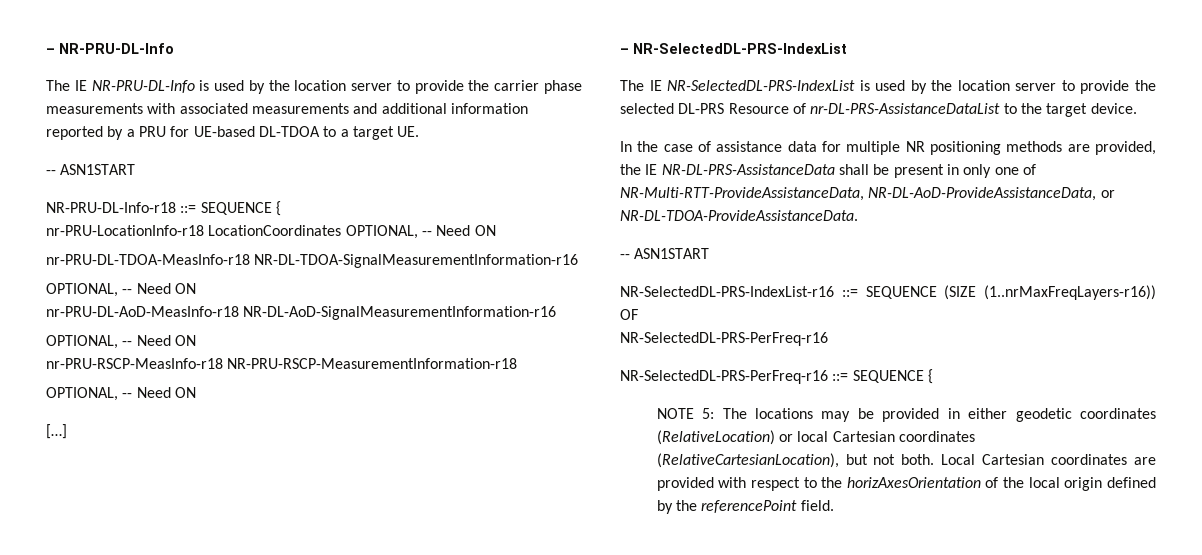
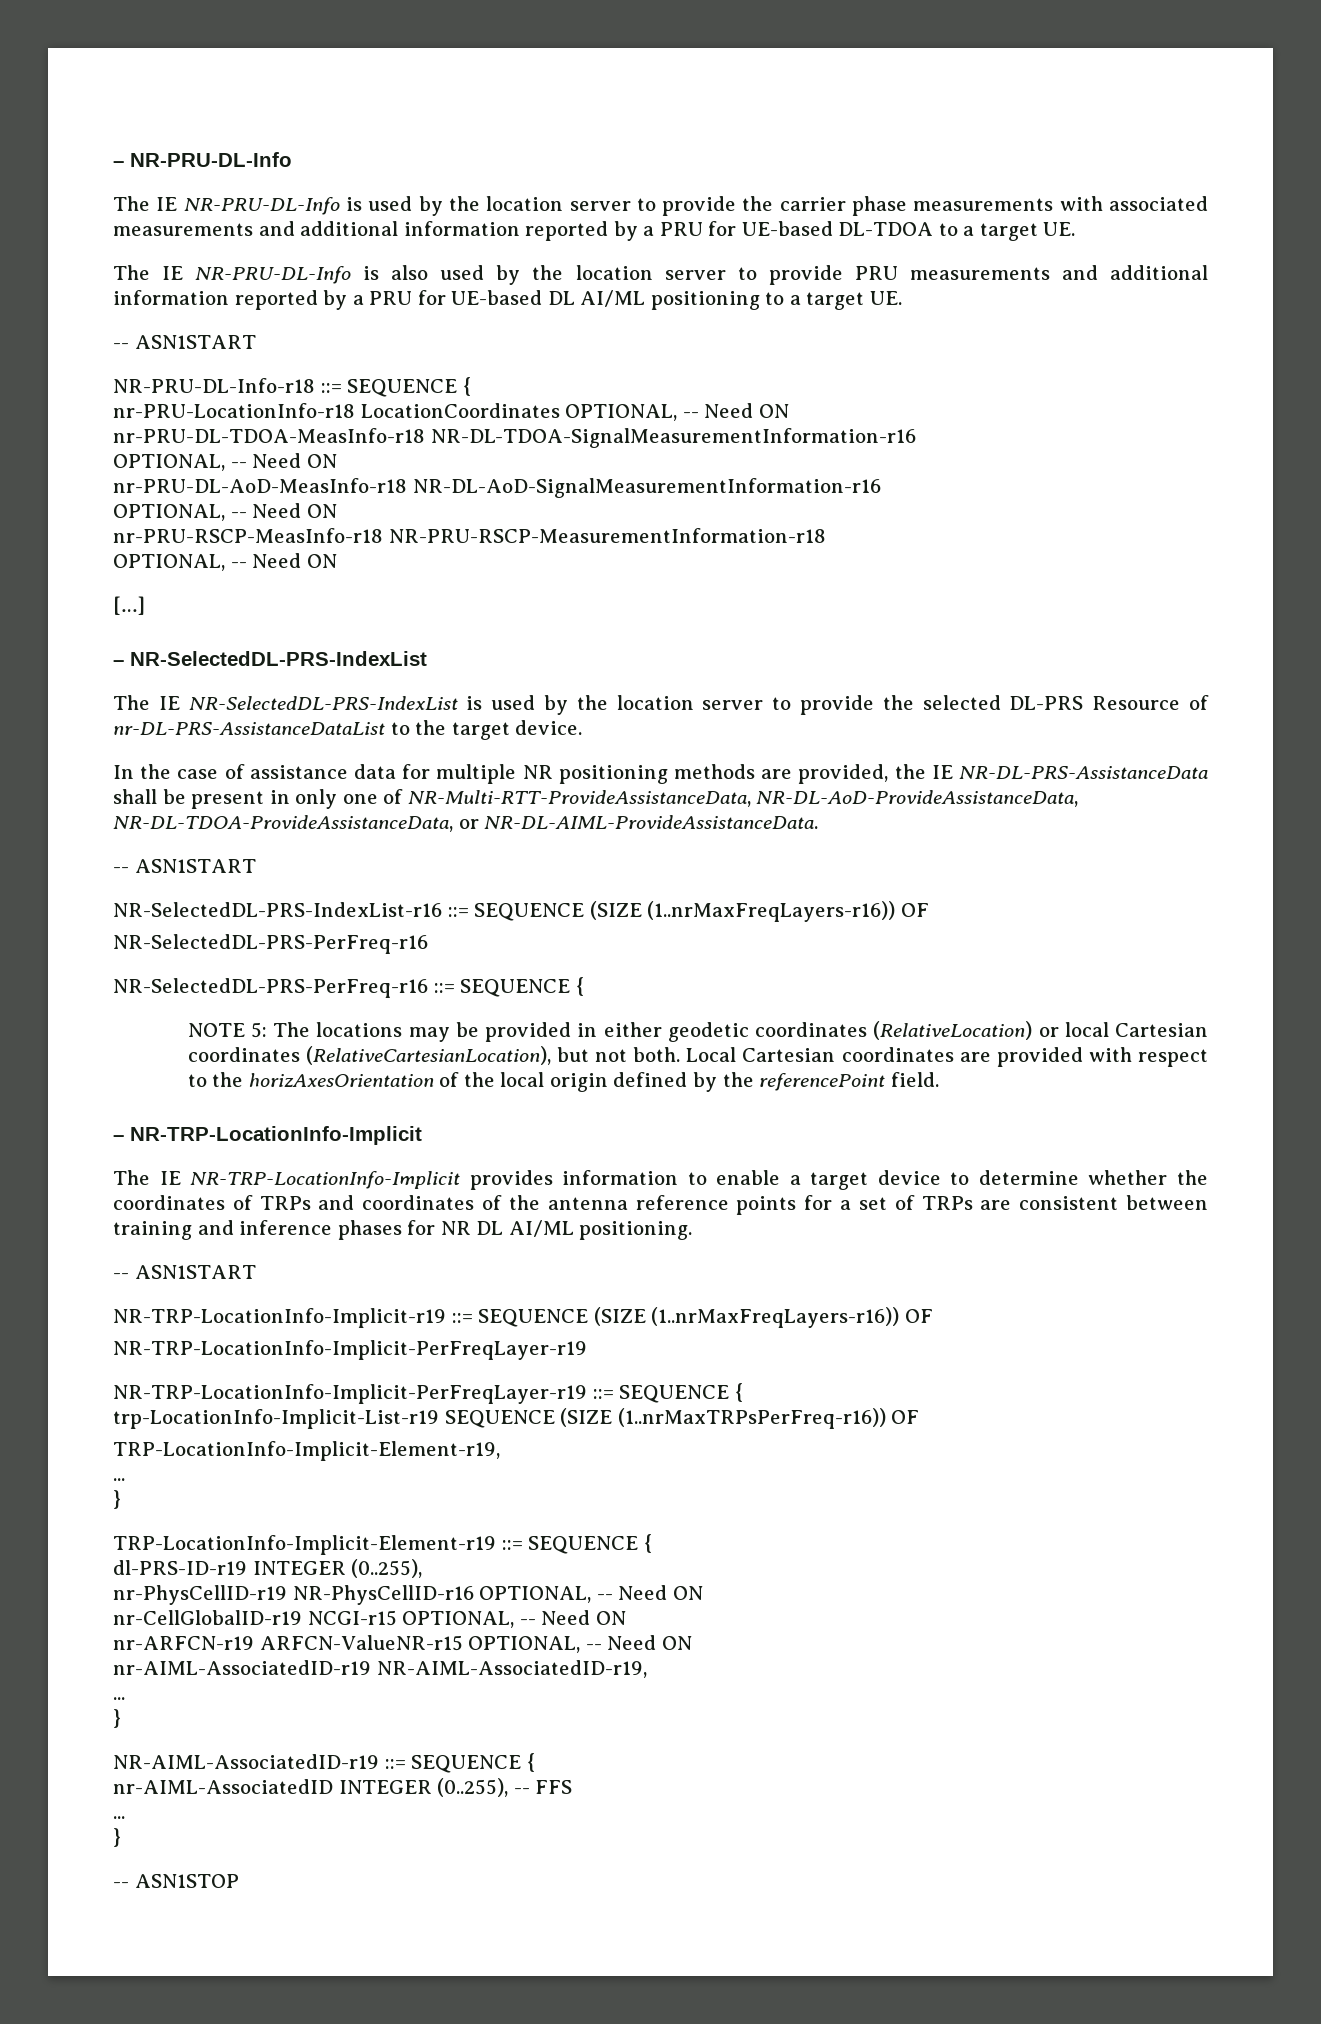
(420, 131) none -> [113,265,1209,285] [113,290,902,310] // The IE NR-PRU-DL-Info is also used by the location server to provide PRU measurements and additional information reported by a PRU for UE-based DL AI/ML positioning to a target UE.
[1100,190,1115,198] [620,210,858,221] or NR-DL-TDOA-ProvideAssistanceData. -> [113,815,819,832] NR-DL-TDOA-ProvideAssistanceData, or NR-DL-AIML-ProvideAssistanceData.
(834, 505) none -> [113,1126,422,1145] [113,1170,1208,1190] [113,1195,1209,1215] [113,1220,693,1240] [113,1265,256,1279] [113,1307,933,1328] [113,1340,587,1360] [113,1383,743,1404] [113,1408,920,1429] [113,1441,500,1461] [113,1478,125,1481] [113,1490,121,1509] [113,1534,652,1555] [113,1559,423,1578] [113,1585,703,1605] [113,1610,626,1628] [113,1635,692,1653] [113,1660,647,1678] [113,1697,125,1700] [113,1709,121,1728] [113,1753,535,1773] [113,1778,573,1797] [113,1816,125,1819] [113,1828,121,1847] [113,1874,239,1888] // – NR-TRP-LocationInfo-Implicit // The IE NR-TRP-LocationInfo-Implicit provides information to enable a target device to determine whether the coordinates of TRPs and coordinates of the antenna reference points for a set of TRPs are consistent between training and inference phases for NR DL AI/ML positioning. // -- ASN1START // NR-TRP-LocationInfo-Implicit-r19 ::= SEQUENCE (SIZE (1..nrMaxFreqLayers-r16)) OF // NR-TRP-LocationInfo-Implicit-PerFreqLayer-r19 // NR-TRP-LocationInfo-Implicit-PerFreqLayer-r19 ::= SEQUENCE { // trp-LocationInfo-Implicit-List-r19 SEQUENCE (SIZE (1..nrMaxTRPsPerFreq-r16)) OF // TRP-LocationInfo-Implicit-Element-r19, // ... // } // TRP-LocationInfo-Implicit-Element-r19 ::= SEQUENCE { // dl-PRS-ID-r19 INTEGER (0..255), // nr-PhysCellID-r19 NR-PhysCellID-r16 OPTIONAL, -- Need ON // nr-CellGlobalID-r19 NCGI-r15 OPTIONAL, -- Need ON // nr-ARFCN-r19 ARFCN-ValueNR-r15 OPTIONAL, -- Need ON // nr-AIML-AssociatedID-r19 NR-AIML-AssociatedID-r19, // ... // } // NR-AIML-AssociatedID-r19 ::= SEQUENCE { // nr-AIML-AssociatedID INTEGER (0..255), -- FFS // ... // } // -- ASN1STOP

